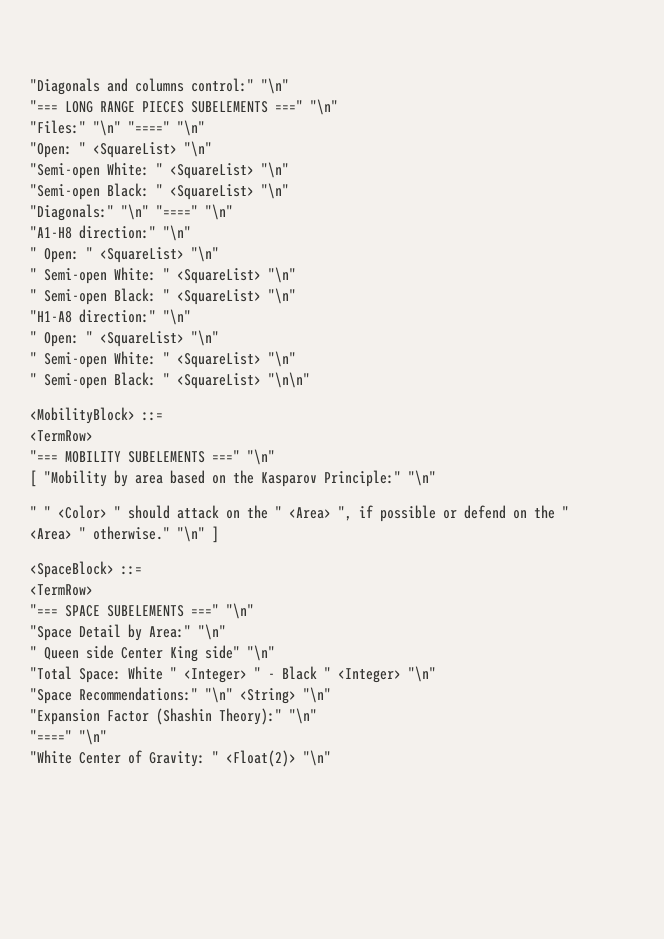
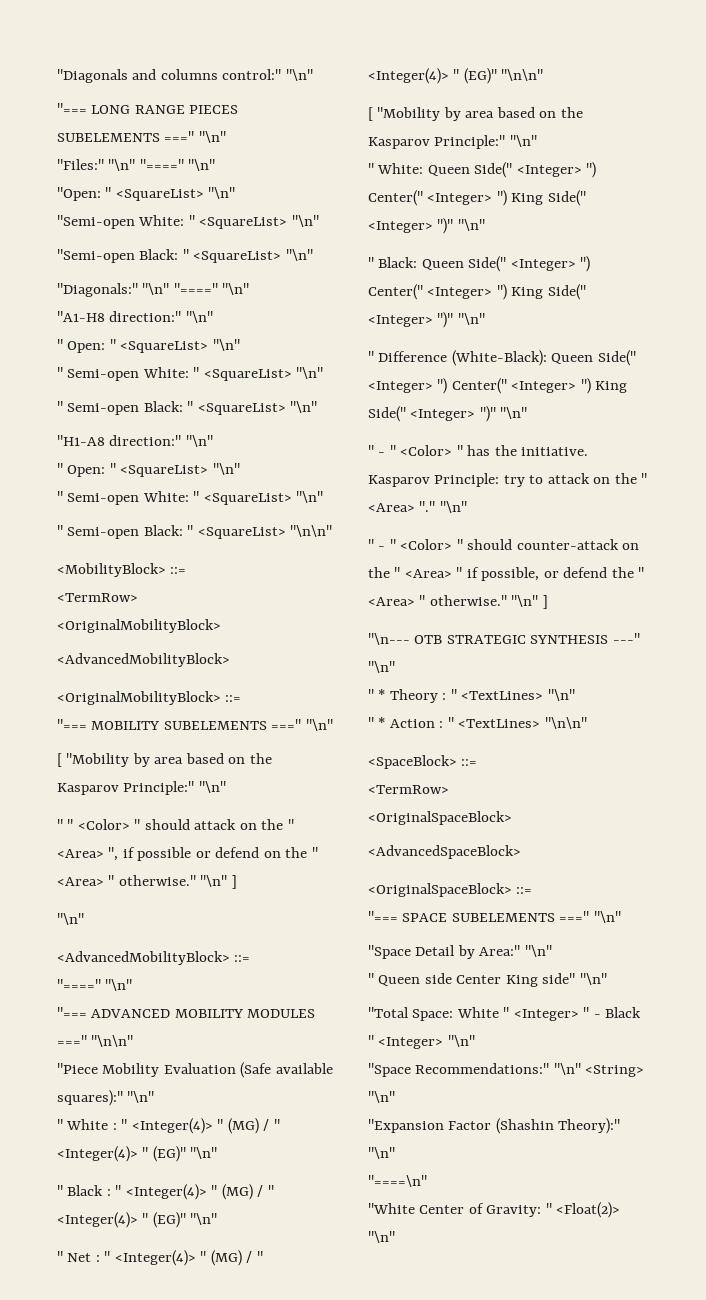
(93, 436) none -> [57,619,221,633] [57,653,230,667] [57,691,242,705] // <OriginalMobilityBlock> // <AdvancedMobilityBlock> // <OriginalMobilityBlock> ::=
(219, 534) none -> [57,913,84,925] [57,951,251,965] [57,979,133,991] [57,1007,316,1018] [57,1035,134,1047] [57,1062,333,1078] [57,1090,155,1106] [57,1118,280,1134] [57,1146,218,1162] [57,1184,274,1200] [57,1212,218,1228] [57,1250,263,1266] [368,68,544,84] [368,107,583,121] [368,135,537,149] [368,162,597,178] [368,190,586,206] [368,218,485,234] [368,256,591,272] [368,284,586,300] [368,312,485,328] [368,350,636,366] [368,378,628,394] [368,406,528,422] [368,445,589,456] [368,473,648,487] [368,501,467,513] [368,539,640,550] [368,567,645,581] [368,595,548,609] [368,633,640,645] [368,661,395,673] [368,689,575,703] [368,717,587,729] // "\n" // <AdvancedMobilityBlock> ::= // "====" "\n" // "=== ADVANCED MOBILITY MODULES ===" "\n\n" // "Piece Mobility Evaluation (Safe available squares):" "\n" // " White : " <Integer(4)> " (MG) / " <Integer(4)> " (EG)" "\n" // " Black : " <Integer(4)> " (MG) / " <Integer(4)> " (EG)" "\n" // " Net : " <Integer(4)> " (MG) / " <Integer(4)> " (EG)" "\n\n" // [ "Mobility by area based on the Kasparov Principle:" "\n" // " White: Queen Side(" <Integer> ") Center(" <Integer> ") King Side(" <Integer> ")" "\n" // " Black: Queen Side(" <Integer> ") Center(" <Integer> ") King Side(" <Integer> ")" "\n" // " Difference (White-Black): Queen Side(" <Integer> ") Center(" <Integer> ") King Side(" <Integer> ")" "\n" // " - " <Color> " has the initiative. Kasparov Principle: try to attack on the " <Area> "." "\n" // " - " <Color> " should counter-attack on the " <Area> " if possible, or defend the " <Area> " otherwise." "\n" ] // "\n--- OTB STRATEGIC SYNTHESIS ---" "\n" // " * Theory : " <TextLines> "\n" // " * Action : " <TextLines> "\n\n"
(93, 590) none -> [368,811,512,825] [368,845,521,859] [368,883,533,897] // <OriginalSpaceBlock> // <AdvancedSpaceBlock> // <OriginalSpaceBlock> ::=
[30,729,107,745] "====" "\n" -> [368,1175,427,1187] "====\n"

